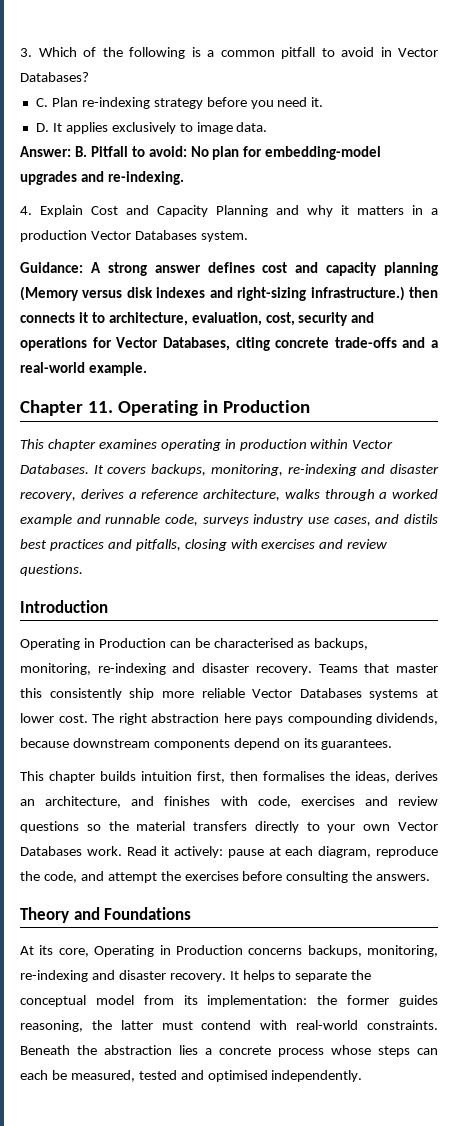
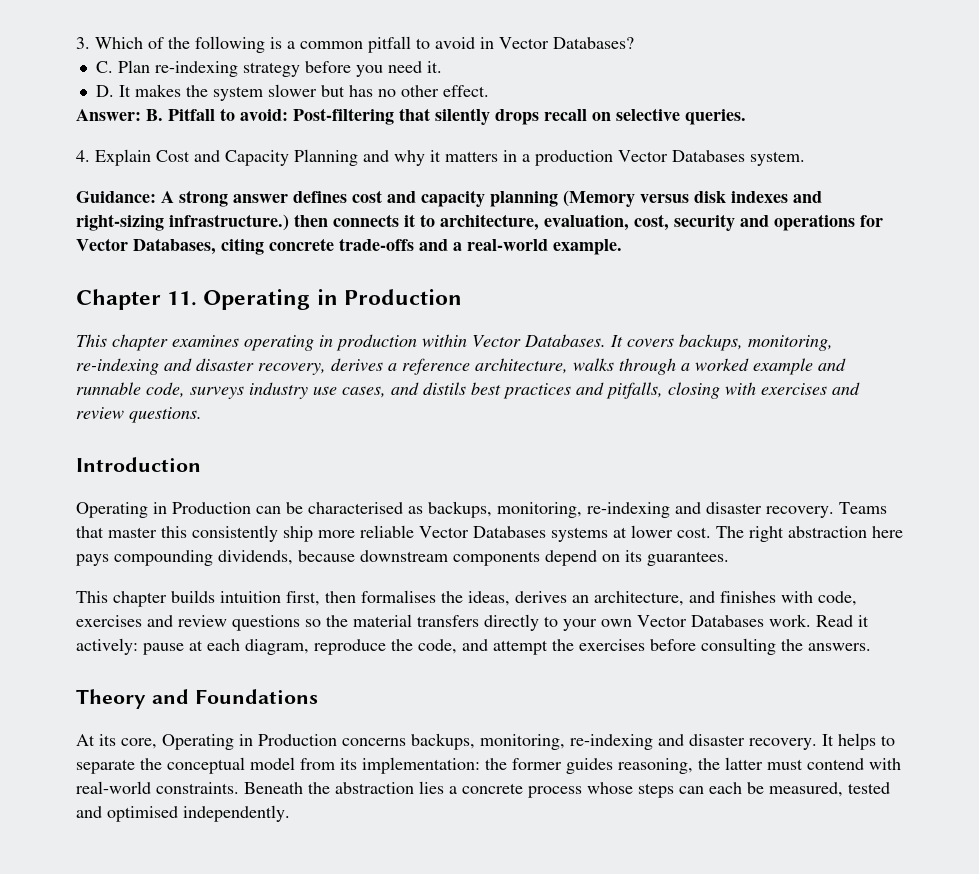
[65,122,268,134] applies exclusively to image data. -> [134,84,489,101] makes the system slower but has no other effect.
[190,146,382,160] [20,171,184,185] No plan for embedding-model upgrades and re-indexing. -> [293,108,746,125] Post-filtering that silently drops recall on selective queries.

